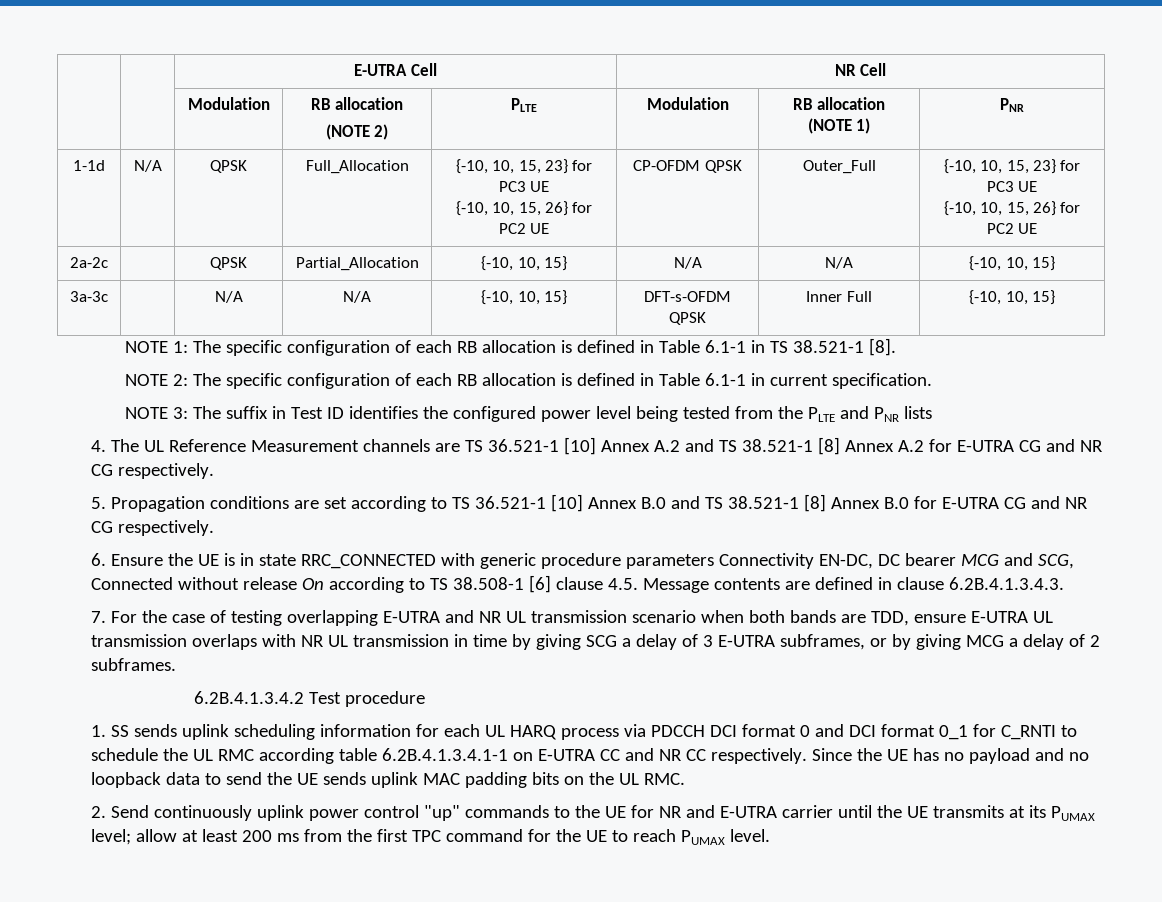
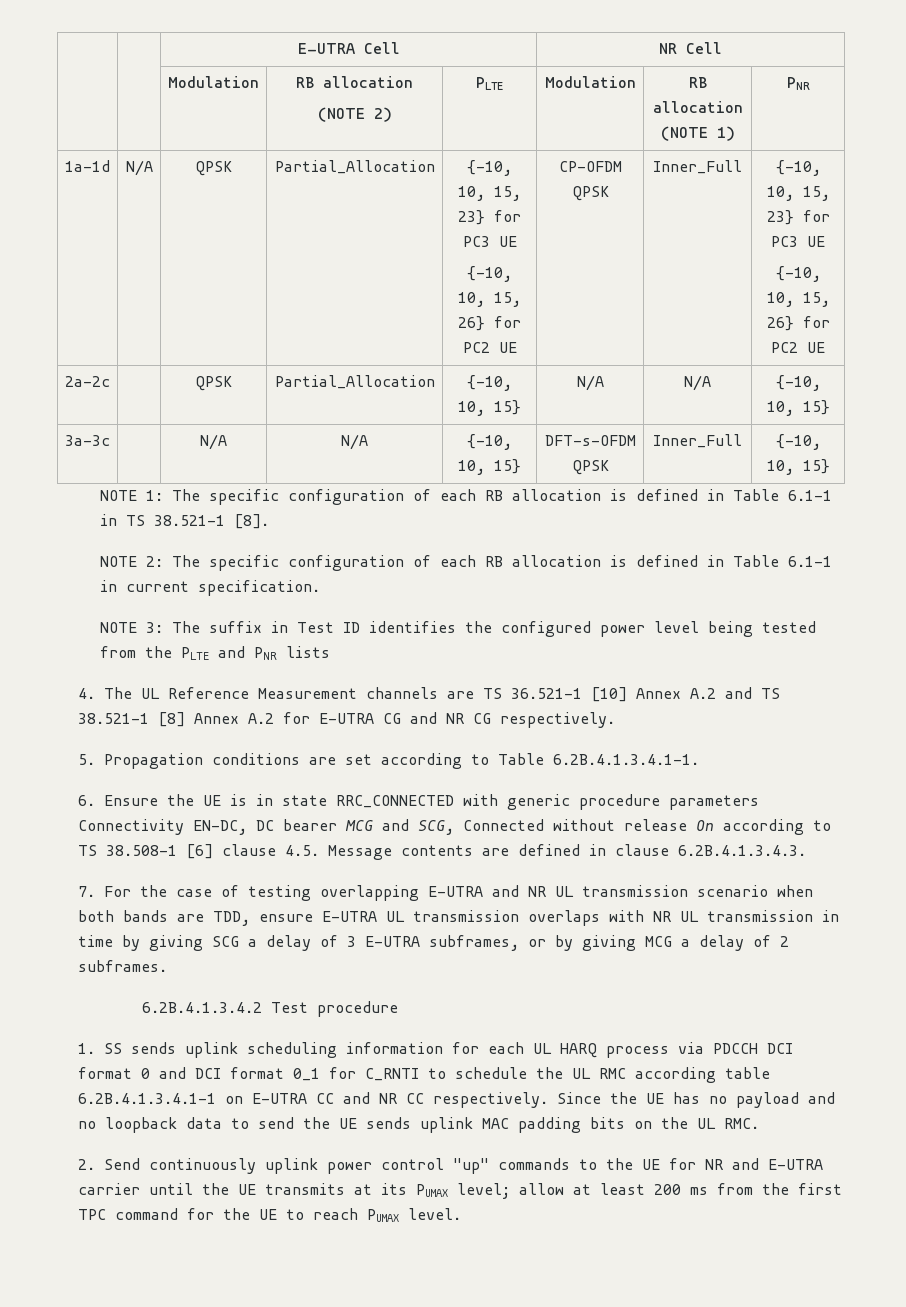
[73,160,105,171] 1-1d -> [65,160,110,172] 1a-1d
[305,160,409,174] Full_Allocation -> [274,160,435,174] Partial_Allocation
[802,160,876,174] Outer_Full -> [653,160,742,174] Inner_Full
[806,291,872,302] Inner Full -> [653,434,742,448] Inner_Full
[452,494,1089,512] [91,520,215,536] TS 36.521-1 [10] Annex B.0 and TS 38.521-1 [8] Annex B.0 for E-UTRA CG and NR CG respectively. -> [498,753,700,765] Table 6.2B.4.1.3.4.1-1.

